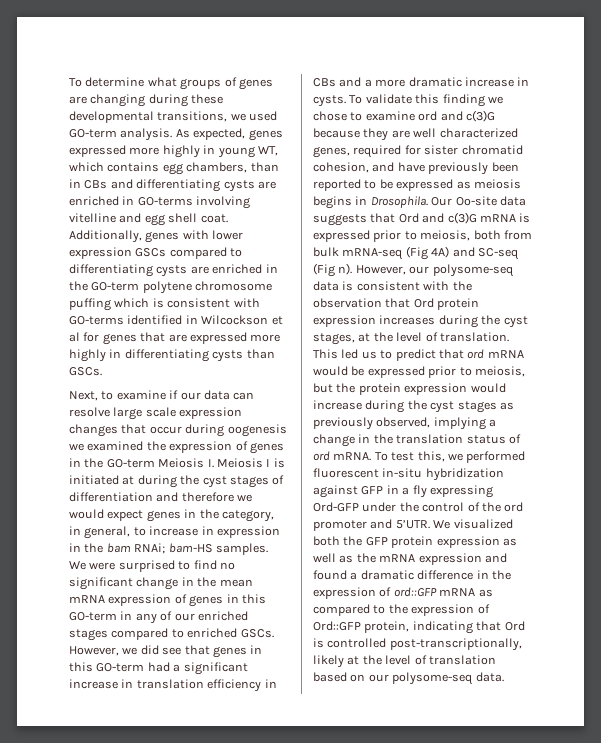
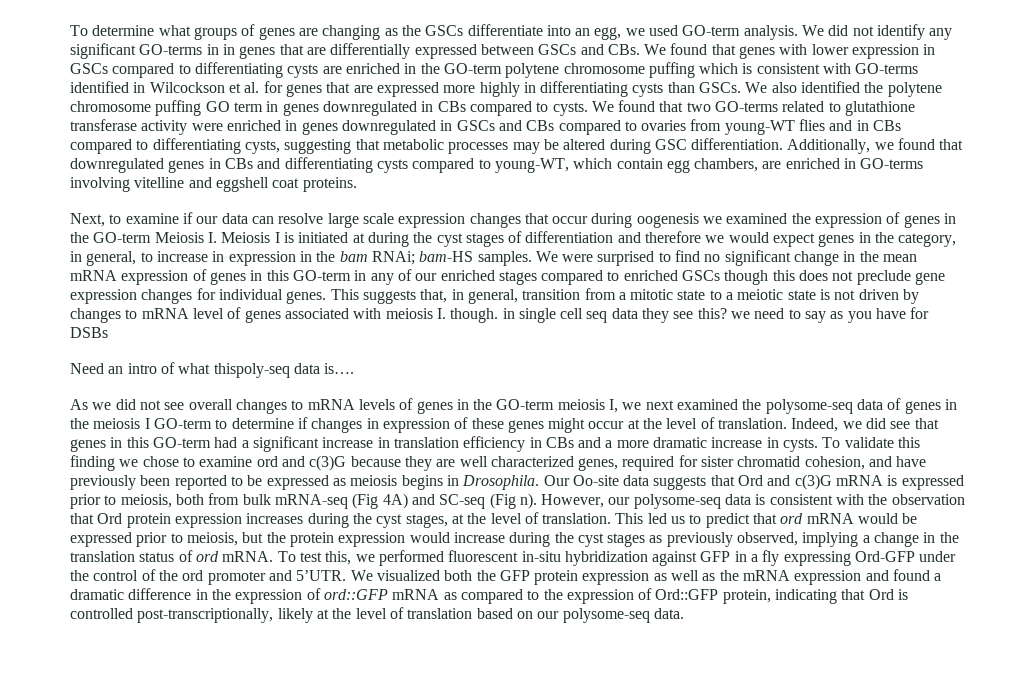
[148,94,224,107] [69,111,278,123] [69,128,283,141] [69,145,278,158] [69,162,279,175] [69,179,276,192] [69,196,251,209] [69,213,228,226] [69,230,142,243] during these developmental transitions, we used GO-term analysis. As expected, genes expressed more highly in young WT, which contains egg chambers, than in CBs and differentiating cysts are enriched in GO-terms involving vitelline and egg shell coat. Additionally, -> [384,24,953,40] [70,43,736,59] as the GSCs differentiate into an egg, we used GO-term analysis. We did not identify any significant GO-terms in in genes that are differentially expressed between GSCs and CBs. We found that
(132, 253) none -> [923,44,936,55] in
[69,332,80,342] al -> [244,82,260,93] al.
(102, 371) none -> [745,81,942,97] [70,100,916,116] [70,119,902,135] [70,138,964,154] [70,157,924,173] [70,177,357,192] We also identified the polytene chromosome puffing GO term in genes downregulated in CBs compared to cysts. We found that two GO-terms related to glutathione transferase activity were enriched in genes downregulated in GSCs and CBs compared to ovaries from young-WT flies and in CBs compared to differentiating cysts, suggesting that metabolic processes may be altered during GSC differentiation. Additionally, we found that downregulated genes in CBs and differentiating cysts compared to young-WT, which contain egg chambers, are enriched in GO-terms involving vitelline and eggshell coat proteins.
[240,629,274,638] [69,646,119,656] GSCs. However, -> [682,270,946,285] [70,288,920,304] [70,307,930,323] [70,327,108,338] [70,362,355,378] [70,398,958,414] [70,417,839,433] GSCs though this does not preclude gene expression changes for individual genes. This suggests that, in general, transition from a mitotic state to a meiotic state is not driven by changes to mRNA level of genes associated with meiosis I. though. in single cell seq data they see this? we need to say as you have for DSBs // Need an intro of what thispoly-seq data is…. // As we did not see overall changes to mRNA levels of genes in the GO-term meiosis I, we next examined the polysome-seq data of genes in the meiosis I GO-term to determine if changes in expression of these genes might occur at the level of translation. Indeed,

